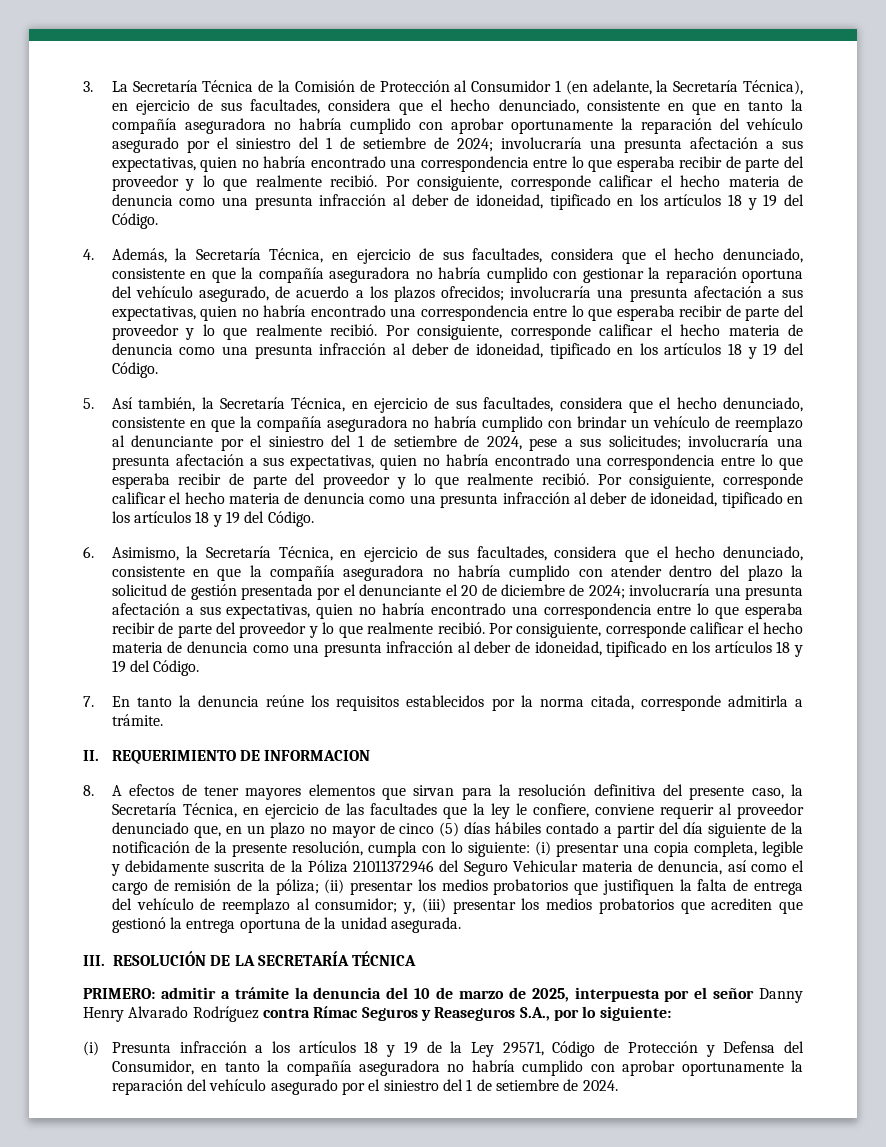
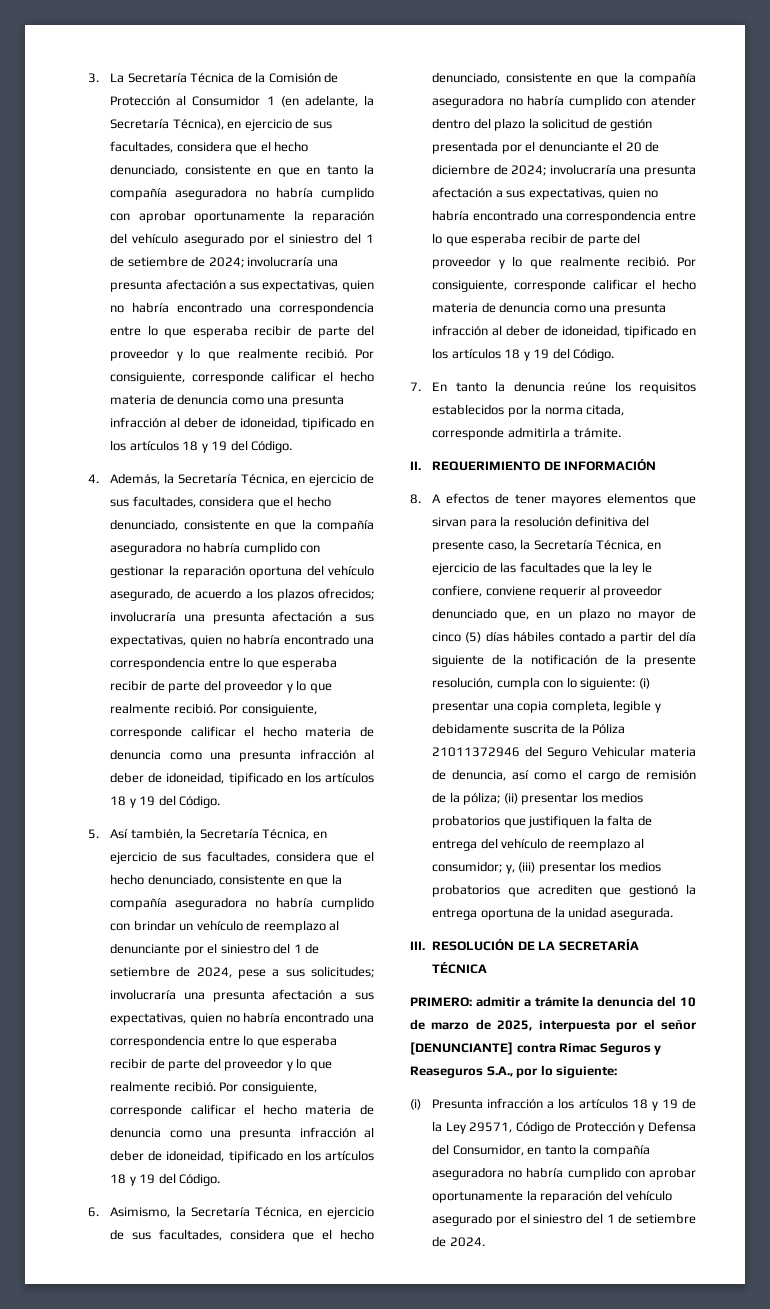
[264,750,371,761] INFORMACION -> [564,459,657,471] INFORMACIÓN
[759,988,803,1003] [83,1006,259,1022] Danny Henry Alvarado Rodríguez -> [410,1042,513,1055] [DENUNCIANTE]

